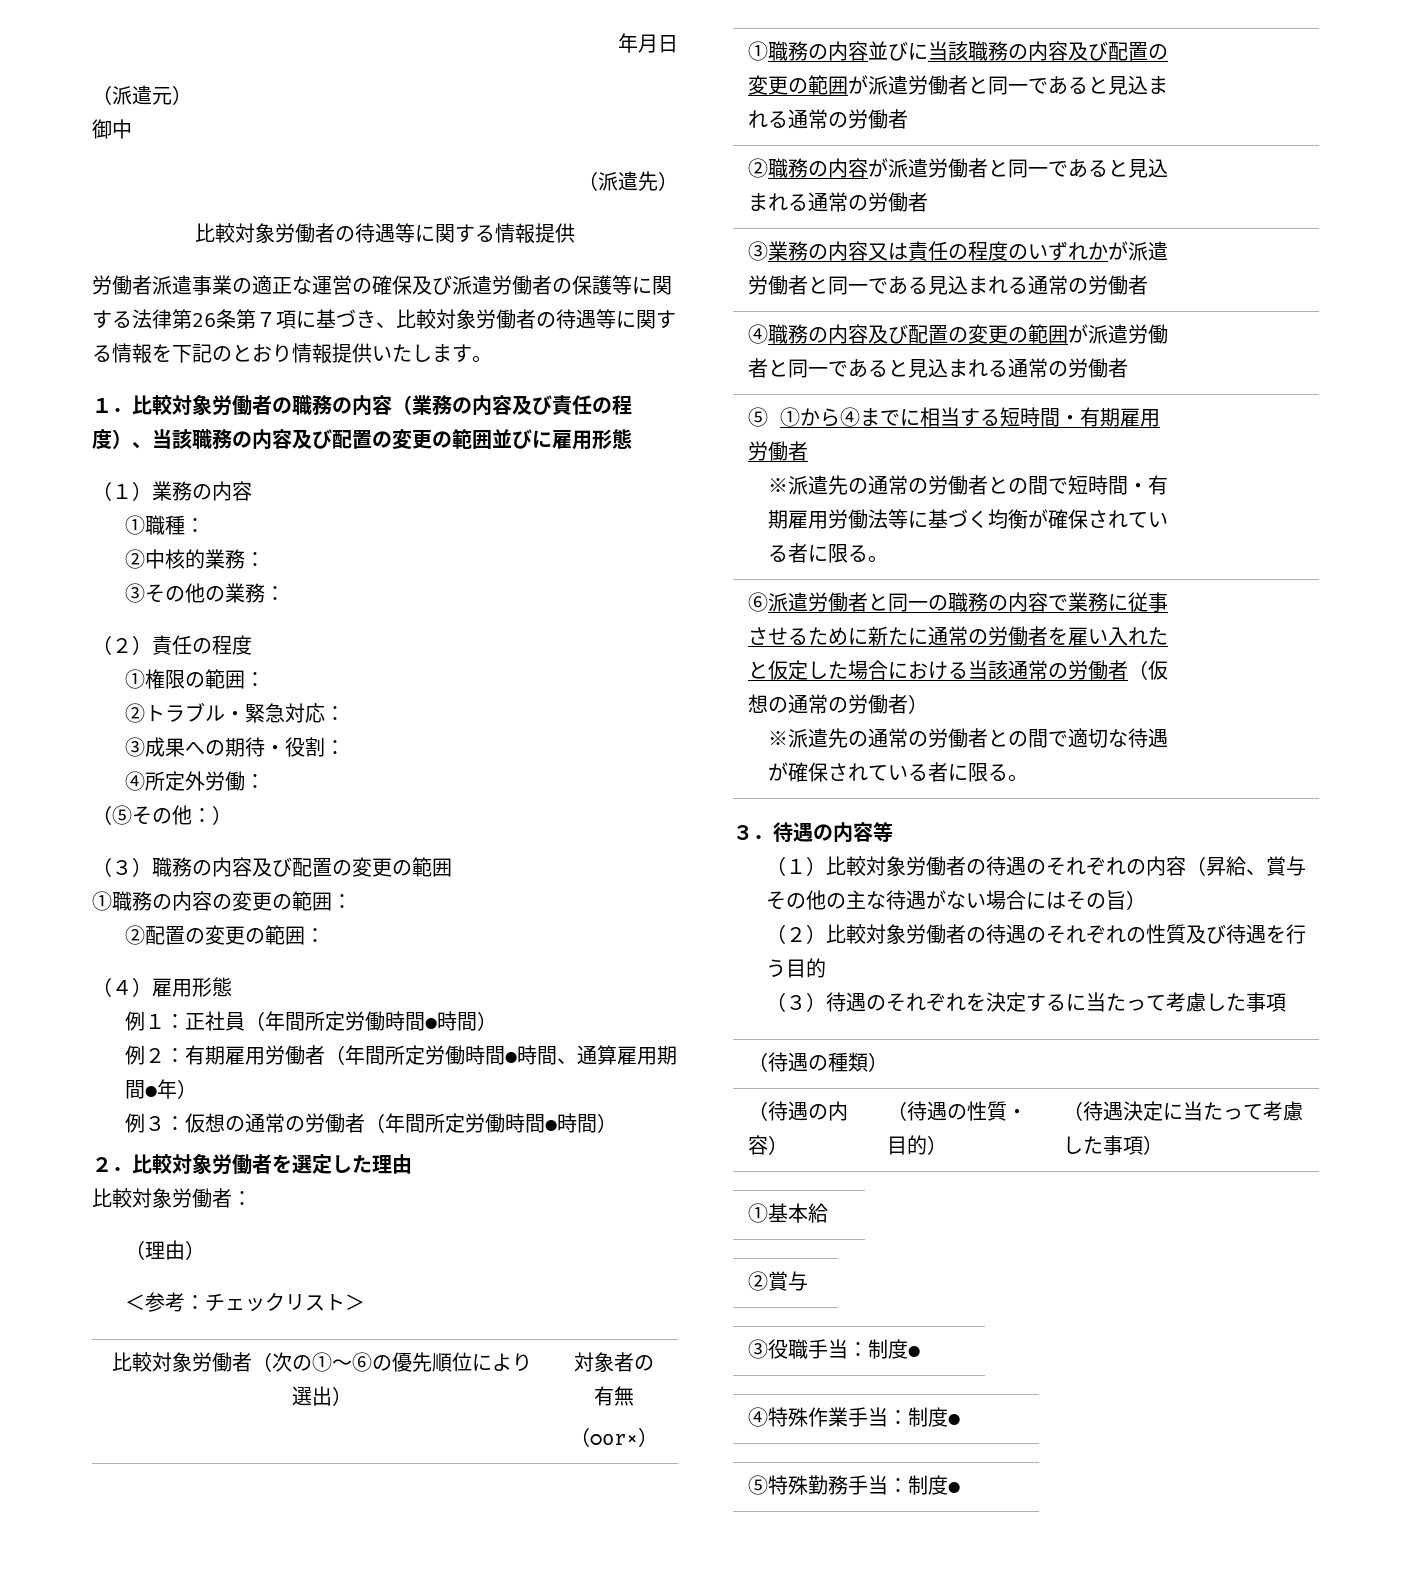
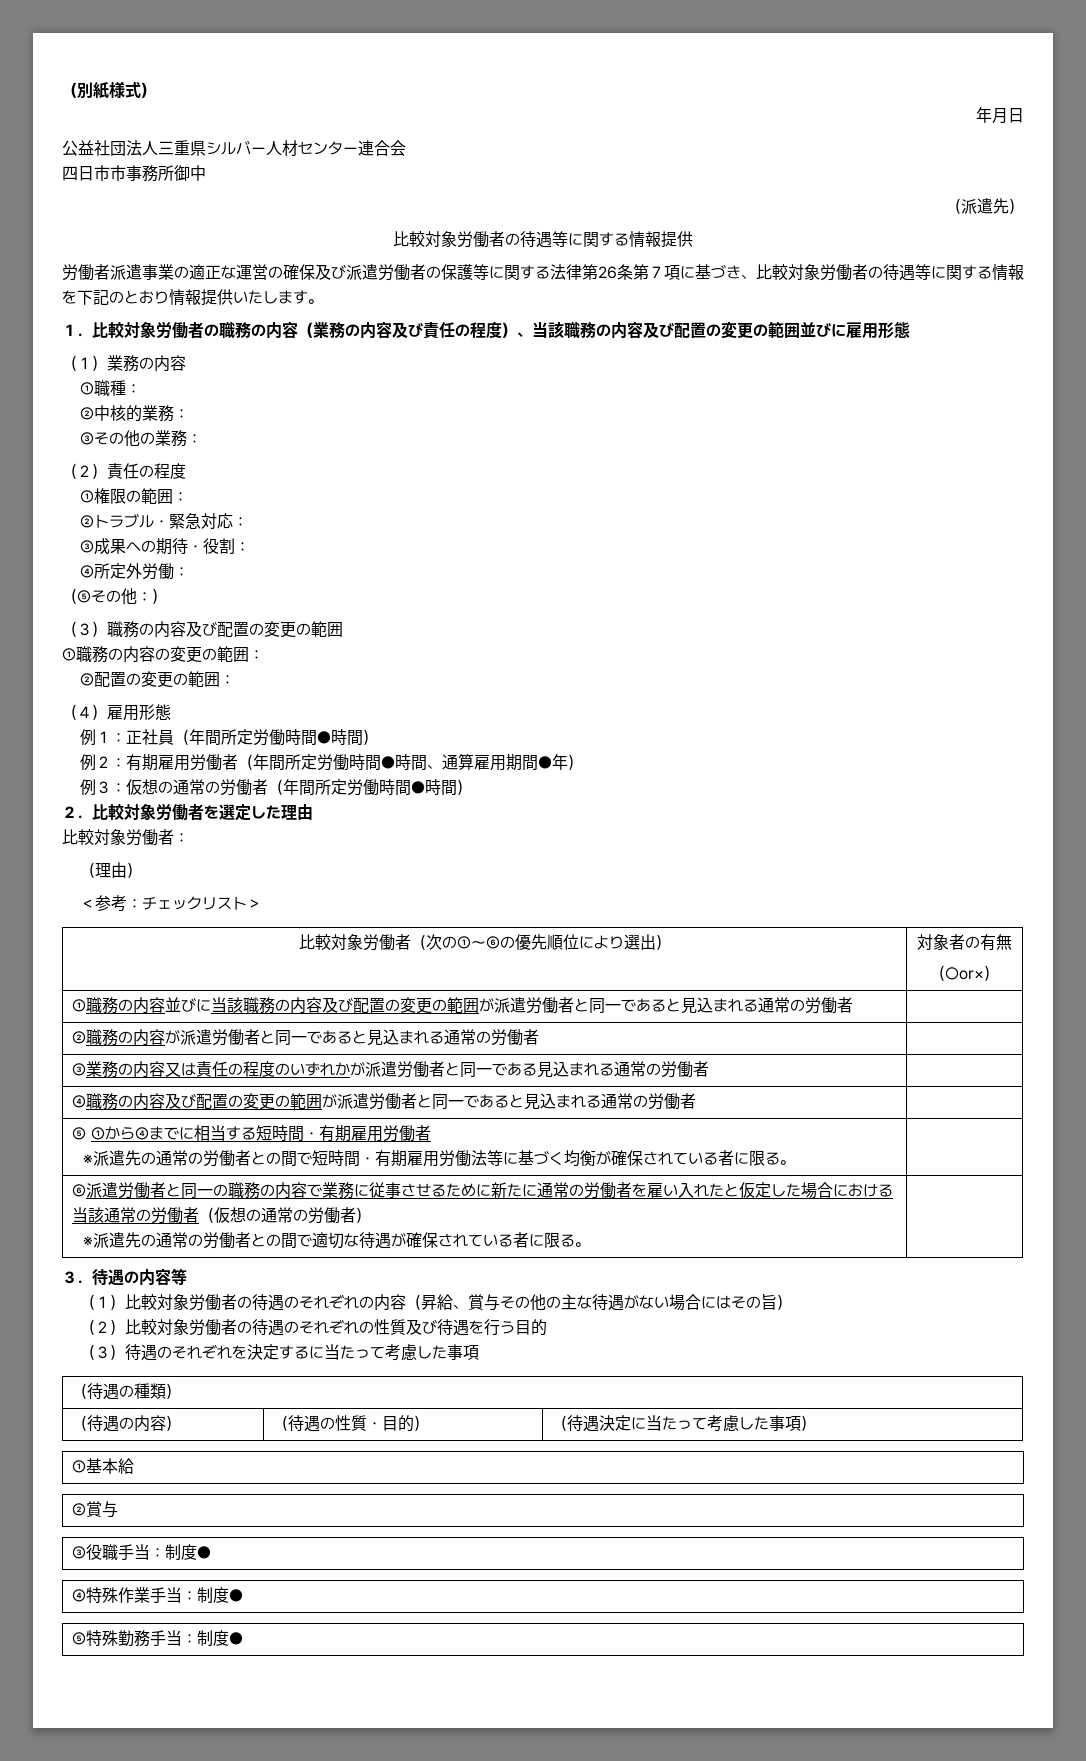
(618, 43) none -> [62,81,156,99] （別紙様式） //
[92,85,192,105] （派遣元） // -> [62,140,406,156] [62,165,174,182] 公益社団法人三重県シルバー人材センター連合会 // 四日市市事務所

